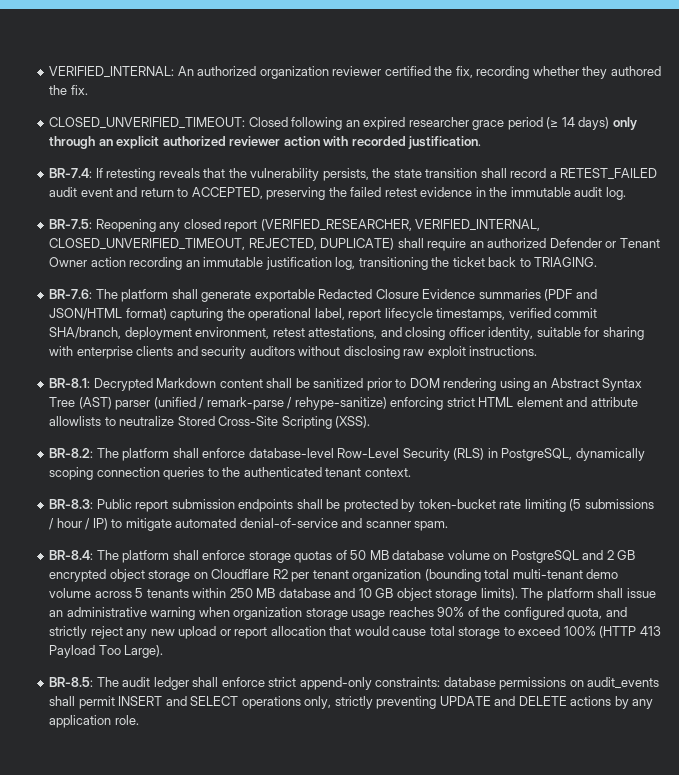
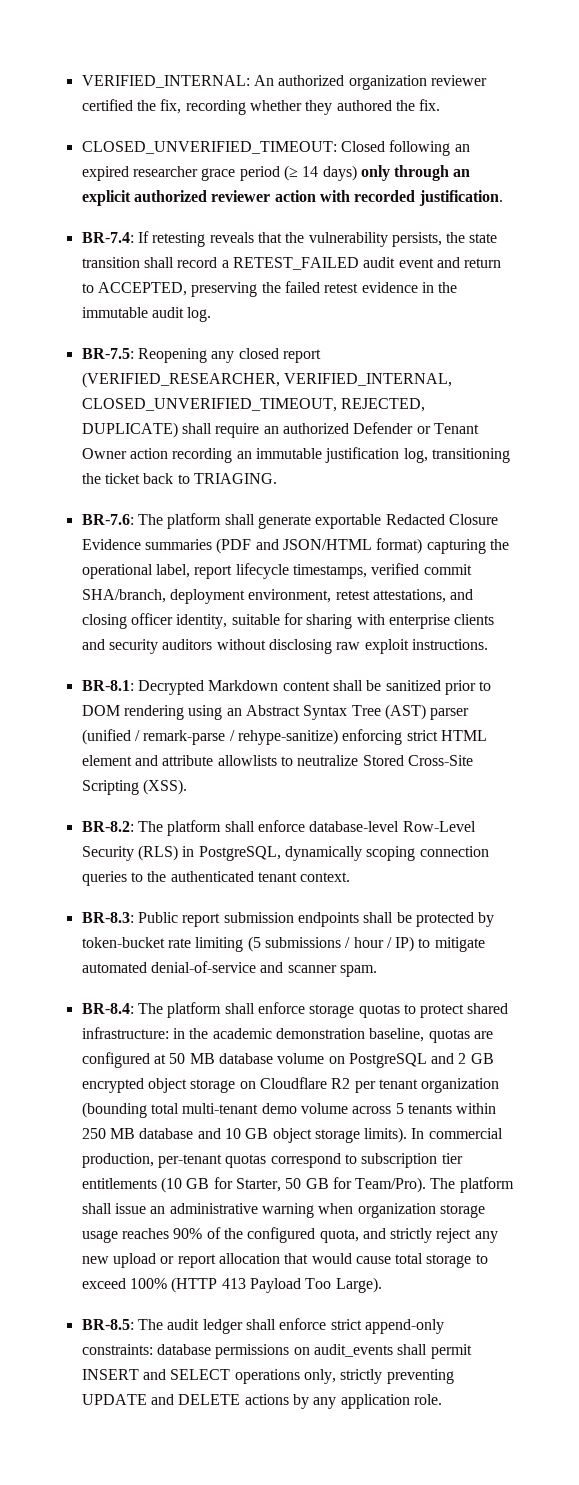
[335,550,347,560] of -> [403,1003,509,1018] [81,1027,493,1043] [81,1052,166,1068] to protect shared infrastructure: in the academic demonstration baseline, quotas are configured at
(518, 594) none -> [411,1128,503,1139] [81,1153,463,1168] [81,1177,427,1193] In commercial production, per-tenant quotas correspond to subscription tier entitlements (10 GB for Starter, 50 GB for Team/Pro).

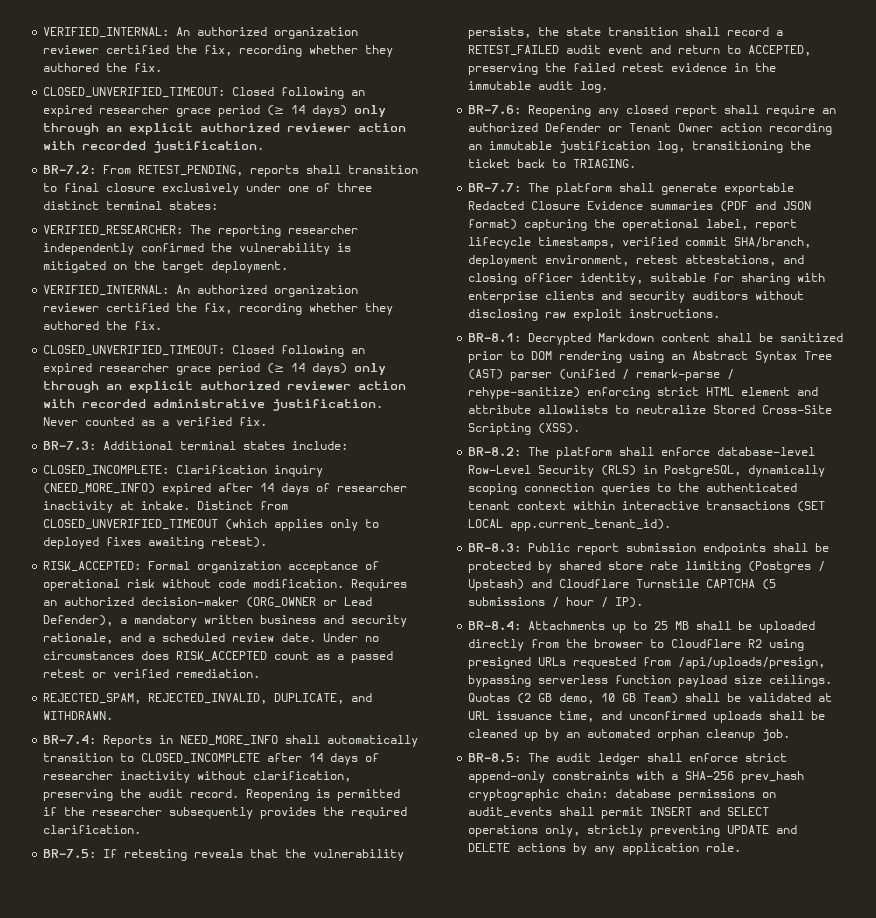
[81,232,134,243] BR-7.4: -> [43,165,419,177] [43,183,373,195] [43,201,219,210] [43,225,359,237] [43,243,352,255] [43,261,289,273] [43,285,359,297] [43,303,394,315] [43,321,163,330] [43,345,366,357] [43,363,387,375] [43,381,407,393] [43,399,384,411] [43,417,268,426] [43,441,349,450] [43,465,324,477] [43,483,408,495] [43,501,289,513] [43,519,380,531] [43,537,268,549] [43,561,380,573] [43,579,408,591] [43,597,373,608] [43,615,408,627] [43,633,380,644] [43,651,394,663] [43,669,261,678] [43,693,373,704] [43,711,114,720] [43,735,419,747] [43,753,380,765] [43,771,352,783] [43,789,401,801] [43,807,408,819] [43,825,142,834] [43,849,97,858] BR-7.2: From RETEST_PENDING, reports shall transition to final closure exclusively under one of three distinct terminal states: // VERIFIED_RESEARCHER: The reporting researcher independently confirmed the vulnerability is mitigated on the target deployment. // VERIFIED_INTERNAL: An authorized organization reviewer certified the fix, recording whether they authored the fix. // CLOSED_UNVERIFIED_TIMEOUT: Closed following an expired researcher grace period (≥ 14 days) only through an explicit authorized reviewer action with recorded administrative justification. Never counted as a verified fix. // BR-7.3: Additional terminal states include: // CLOSED_INCOMPLETE: Clarification inquiry (NEED_MORE_INFO) expired after 14 days of researcher inactivity at intake. Distinct from CLOSED_UNVERIFIED_TIMEOUT (which applies only to deployed fixes awaiting retest). // RISK_ACCEPTED: Formal organization acceptance of operational risk without code modification. Requires an authorized decision-maker (ORG_OWNER or Lead Defender), a mandatory written business and security rationale, and a scheduled review date. Under no circumstances does RISK_ACCEPTED count as a passed retest or verified remediation. // REJECTED_SPAM, REJECTED_INVALID, DUPLICATE, and WITHDRAWN. // BR-7.4: Reports in NEED_MORE_INFO shall automatically transition to CLOSED_INCOMPLETE after 14 days of researcher inactivity without clarification, preserving the audit record. Reopening is permitted if the researcher subsequently provides the required clarification. // BR-7.5:
[81,348,134,359] BR-7.5: -> [468,105,522,114] BR-7.6:
[81,372,452,388] [81,398,425,412] [81,422,178,438] (VERIFIED_RESEARCHER, VERIFIED_INTERNAL, CLOSED_UNVERIFIED_TIMEOUT, REJECTED, DUPLICATE) -> (718, 111) none
[81,514,134,525] BR-7.6: -> [468,183,522,192] BR-7.7:
[282,539,372,550] JSON/HTML -> [783,201,812,210] JSON
[300,872,351,882] context. -> [517,501,826,512] [468,519,672,531] context within interactive transactions (SET LOCAL app.current_tenant_id).
[81,937,244,952] token-bucket rate limiting -> [559,561,826,573] [468,579,756,591] shared store rate limiting (Postgres / Upstash) and Cloudflare Turnstile CAPTCHA
[395,936,485,952] [81,961,377,977] [81,1002,509,1018] [81,1027,493,1043] [81,1052,494,1068] [81,1077,500,1093] [81,1102,497,1118] [81,1127,503,1143] [81,1153,463,1168] [81,1177,514,1193] [81,1203,485,1218] [81,1227,498,1243] [81,1253,488,1268] [81,1277,382,1293] IP) to mitigate automated denial-of-service and scanner spam. // BR-8.4: The platform shall enforce storage quotas to protect shared infrastructure: in the academic demonstration baseline, quotas are configured at 50 MB database volume on PostgreSQL and 2 GB encrypted object storage on Cloudflare R2 per tenant organization (bounding total multi-tenant demo volume across 5 tenants within 250 MB database and 10 GB object storage limits). In commercial production, per-tenant quotas correspond to subscription tier entitlements (10 GB for Starter, 50 GB for Team/Pro). The platform shall issue an administrative warning when organization storage usage reaches 90% of the configured quota, and strictly reject any new upload or report allocation that would cause total storage to exceed 100% (HTTP 413 Payload Too Large). -> [615,597,644,608] [468,621,816,633] [468,639,805,651] [468,657,826,669] [468,675,833,687] [468,693,833,704] [468,711,826,723] [468,729,791,741] IP). // BR-8.4: Attachments up to 25 MB shall be uploaded directly from the browser to Cloudflare R2 using presigned URLs requested from /api/uploads/presign, bypassing serverless function payload size ceilings. Quotas (2 GB demo, 10 GB Team) shall be validated at URL issuance time, and unconfirmed uploads shall be cleaned up by an automated orphan cleanup job.
[81,1344,153,1355] constraints: -> [552,771,805,783] [468,789,609,801] constraints with a SHA-256 prev_hash cryptographic chain:

